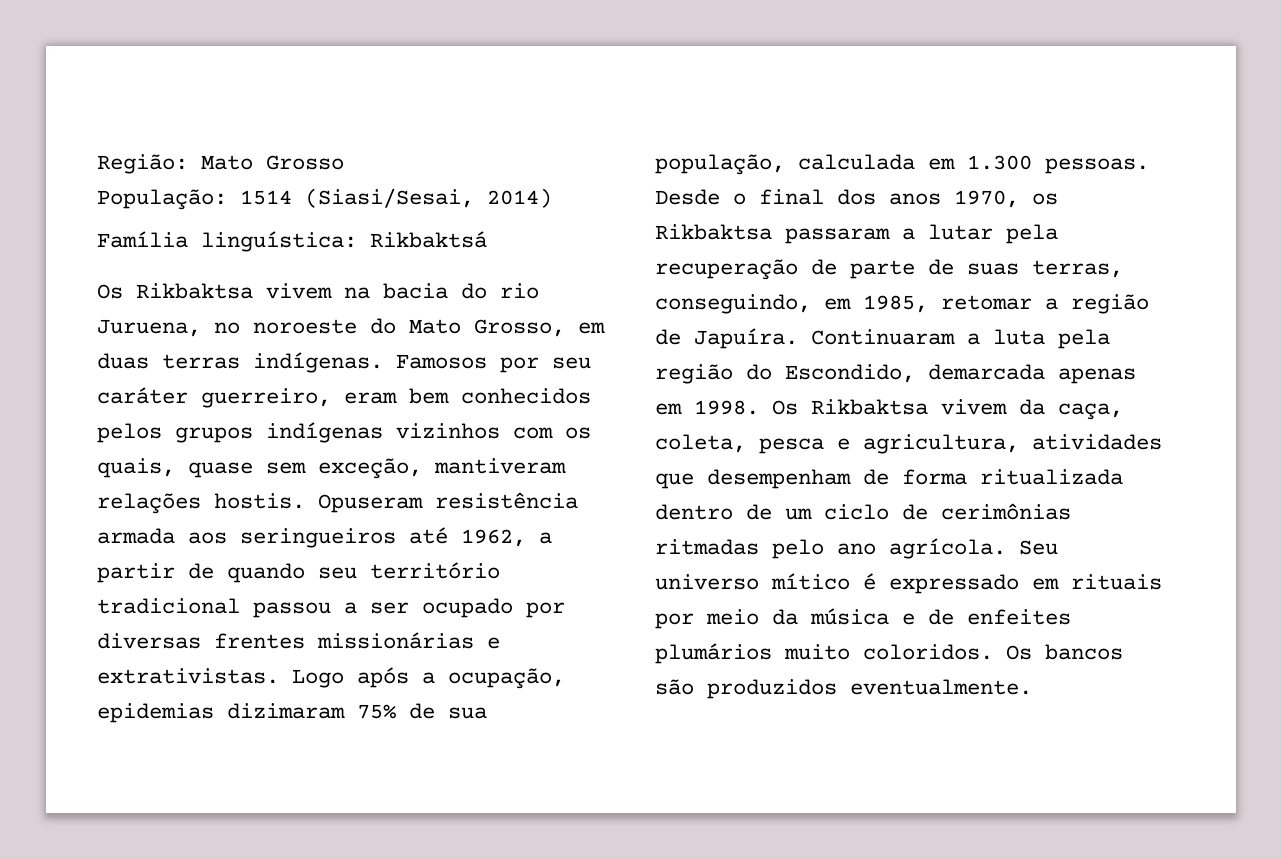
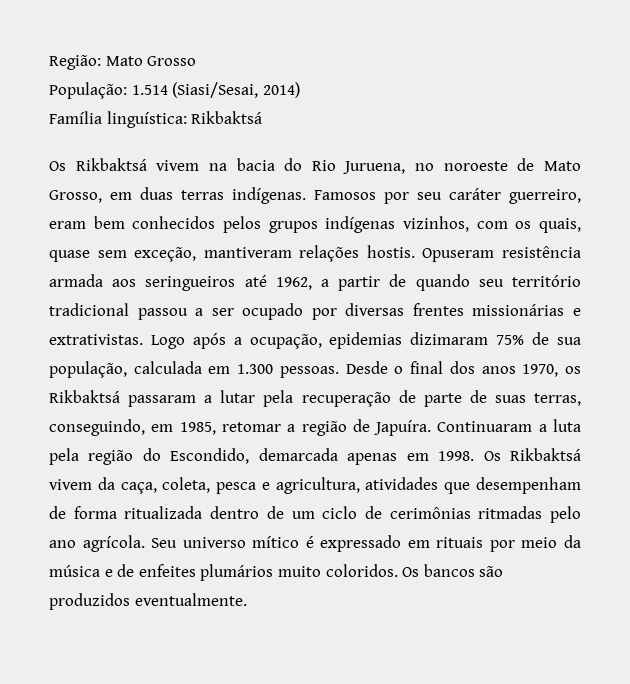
[240,190,292,205] 1514 -> [131,85,168,95] 1.514
[136,283,253,299] Rikbaktsa -> [75,158,147,171] Rikbaktsá
[500,283,539,299] rio -> [311,160,336,171] Rio
[370,318,396,334] do -> [517,158,535,171] de
[396,423,500,439] vizinhos -> [403,216,469,232] vizinhos,
[655,224,772,240] Rikbaktsa -> [49,390,120,403] Rikbaktsá
[811,399,928,415] Rikbaktsa -> [510,448,581,461] Rikbaktsá

